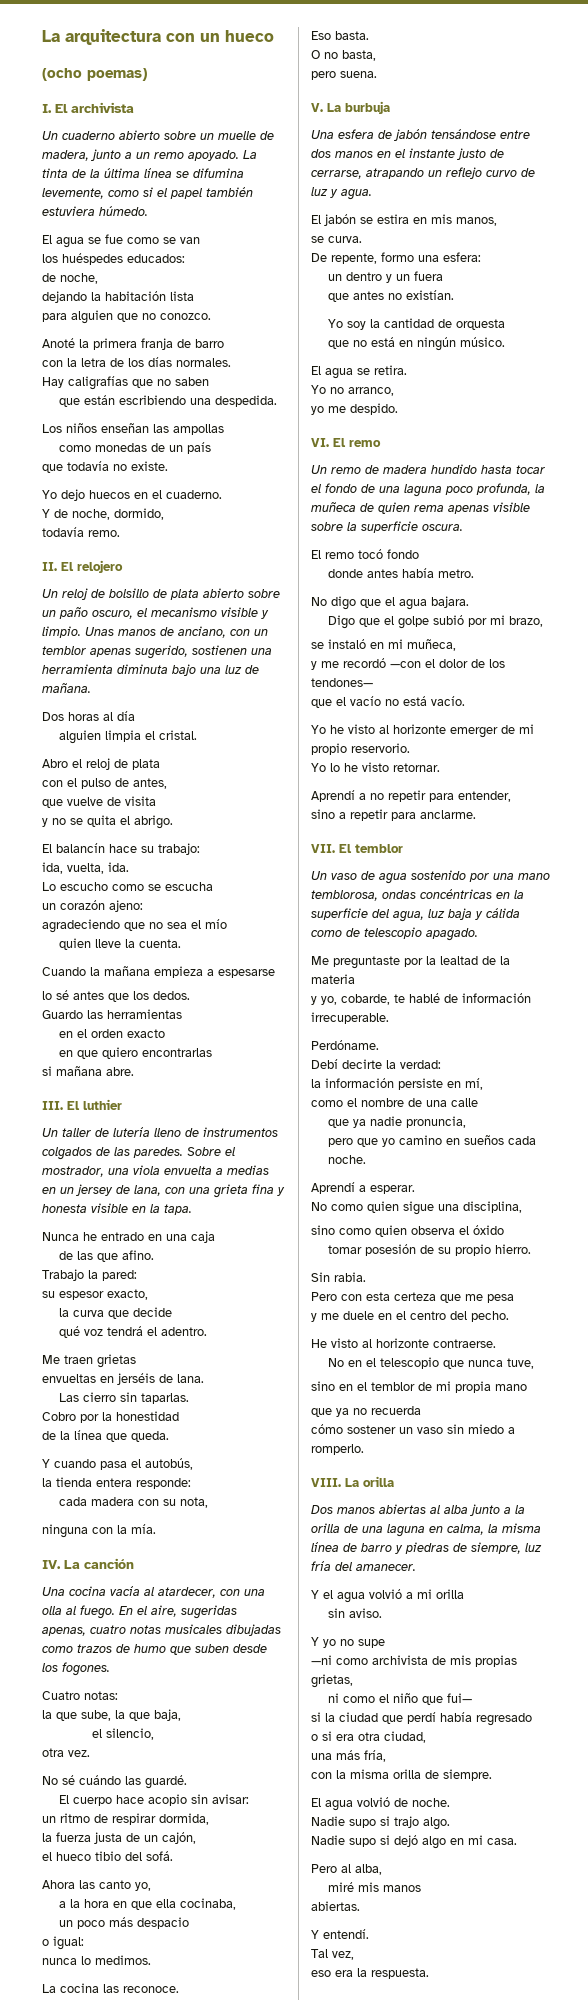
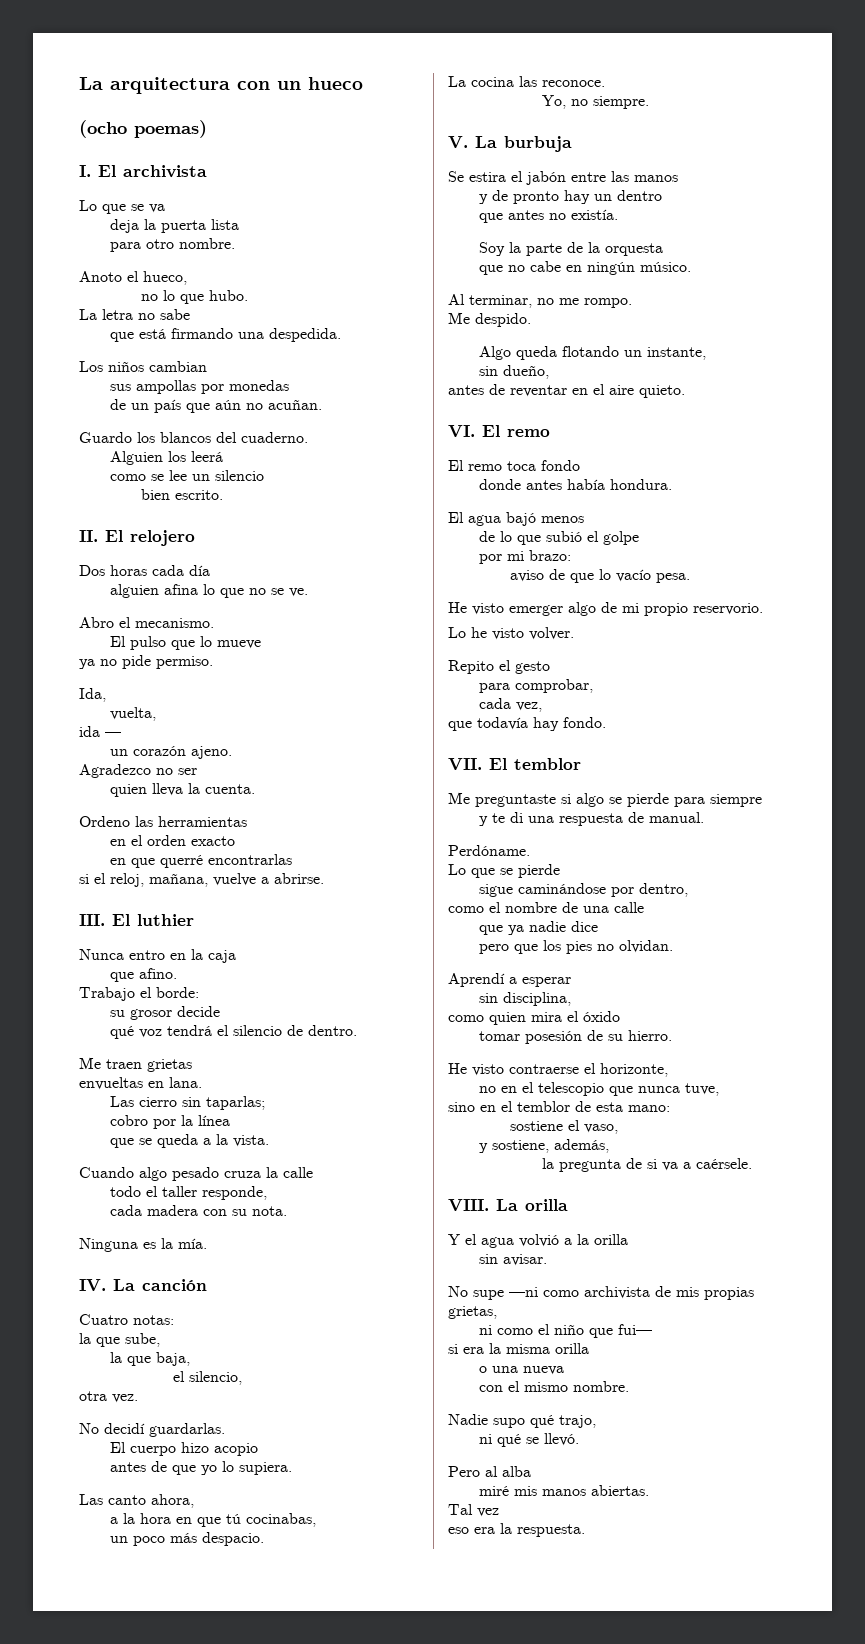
[42,130,274,140] [42,149,257,161] [42,168,244,178] [42,187,253,199] [42,206,148,216] [42,234,200,248] [42,253,185,265] [42,273,98,284] [42,291,194,303] [42,310,211,324] [42,338,224,350] [42,357,231,367] [42,376,209,390] [58,395,186,407] Un cuaderno abierto sobre un muelle de madera, junto a un remo apoyado. La tinta de la última línea se difumina levemente, como si el papel también estuviera húmedo. // El agua se fue como se van // los huéspedes educados: // de noche, // dejando la habitación lista // para alguien que no conozco. // Anoté la primera franja de barro // con la letra de los días normales. // Hay caligrafías que no saben // que están escribiendo -> [79,200,165,214] [110,219,240,233] [110,238,236,252] [79,271,187,285] [141,290,249,304] [79,309,190,320] [110,328,234,342] Lo que se va // deja la puerta lista // para otro nombre. // Anoto el hueco, // no lo que hubo. // La letra no sabe // que está firmando
[101,423,169,433] enseñan las -> [149,361,207,372] [110,384,132,391] cambian // sus
[58,443,147,452] // como monedas -> [201,380,290,394] por monedas //
[42,461,168,473] [42,489,222,501] [42,508,164,520] [42,527,120,537] [42,560,123,573] [42,588,280,600] [42,607,269,619] [42,626,268,638] [42,645,272,659] [42,664,259,676] [42,683,91,693] // que todavía no existe. // Yo dejo huecos en el cuaderno. // Y de noche, dormido, // todavía remo. // II. El relojero // Un reloj de bolsillo de plata abierto sobre un paño oscuro, el mecanismo visible y limpio. Unas manos de anciano, con un temblor apenas sugerido, sostienen una herramienta diminuta bajo una luz de mañana. -> [186,399,323,413] [79,432,308,443] [110,451,224,465] [110,470,265,481] [141,489,224,500] [79,530,195,546] que aún no acuñan. // Guardo los blancos del cuaderno. // Alguien los leerá // como se lee un silencio // bien escrito. // II. El relojero
[103,712,113,721] al -> [152,565,184,576] cada
[104,730,197,742] [42,758,160,770] [42,778,167,789] [42,796,156,808] [42,815,173,829] [42,843,200,855] [42,862,129,874] [42,882,213,891] [42,900,143,912] [42,919,227,933] [58,938,121,950] limpia el cristal. // Abro el reloj de plata // con el pulso de antes, // que vuelve de visita // y no se quita el abrigo. // El balancín hace su trabajo: // ida, vuelta, ida. // Lo escucho como se escucha // un corazón ajeno: // agradeciendo que no sea el mío // quien lleve -> [164,584,309,598] [79,617,214,628] [110,636,262,650] [79,655,213,669] [79,688,106,702] [110,707,157,721] [79,726,121,737] [110,746,233,759] [79,764,197,778] [110,783,184,797] afina lo que no se ve. // Abro el mecanismo. // El pulso que lo mueve // ya no pide permiso. // Ida, // vuelta, // ida — // un corazón ajeno. // Agradezco no ser // quien lleva
[42,966,275,978] [42,990,190,1002] [42,1010,83,1019] Cuando la mañana empieza a espesarse // lo sé antes que los dedos. // Guardo -> [79,816,130,827] Ordeno
[101,1047,138,1059] quiero -> [160,855,204,868] querré
[56,1066,134,1076] [42,1099,122,1110] [42,1127,278,1137] [42,1147,236,1160] [42,1165,269,1177] [42,1184,285,1198] [42,1203,192,1215] [42,1232,187,1241] mañana abre. // III. El luthier // Un taller de lutería lleno de instrumentos colgados de las paredes. Sobre el mostrador, una viola envuelta a medias en un jersey de lana, con una grieta fina y honesta visible en la tapa. // Nunca he entrado en una -> [94,873,324,887] [79,914,194,926] [79,949,203,960] el reloj, mañana, vuelve a abrirse. // III. El luthier // Nunca entro en la
[58,1251,93,1260] de las -> (236, 956) none
[88,1270,137,1281] [42,1289,148,1300] [58,1308,129,1319] la pared: // su espesor exacto, // la curva que -> [140,987,199,998] [110,1009,173,1020] el borde: // su grosor
[160,1327,207,1336] adentro. -> [233,1025,358,1036] silencio de dentro.
[117,1373,173,1385] jerséis de -> (164, 1084) none
[140,1393,189,1404] [42,1411,179,1423] [42,1430,169,1442] [42,1458,193,1470] [42,1477,191,1489] taparlas. // Cobro por la honestidad // de la línea que queda. // Y cuando pasa el autobús, // la tienda entera responde: -> [206,1096,266,1110] [110,1115,231,1129] [110,1134,270,1148] [79,1167,313,1181] [110,1186,268,1200] taparlas; // cobro por la línea // que se queda a la vista. // Cuando algo pesado cruza la calle // todo el taller responde,
[179,1497,208,1508] [42,1524,113,1538] nota, // ninguna con -> [252,1206,288,1216] [79,1238,156,1252] nota. // Ninguna es
[42,1586,265,1598] [42,1605,237,1619] [42,1624,281,1636] [42,1644,267,1655] [42,1662,110,1676] // Una cocina vacía al atardecer, con una olla al fuego. En el aire, sugeridas apenas, cuatro notas musicales dibujadas como trazos de humo que suben desde los fogones. -> (207, 1285) none
(111, 1715) none -> (160, 1340) //
[62,1775,187,1789] sé cuándo las guardé. -> [104,1423,225,1437] decidí guardarlas.
[115,1795,144,1804] hace -> [181,1442,210,1453] hizo
[190,1794,249,1804] [42,1813,209,1825] [42,1832,196,1844] [42,1851,173,1861] [42,1880,151,1891] sin avisar: // un ritmo de respirar dormida, // la fuerza justa de un cajón, // el hueco tibio del sofá. // Ahora las canto yo, -> [110,1461,293,1475] [79,1494,194,1508] // antes de que yo lo supiera. // Las canto ahora,
[155,1898,236,1910] ella cocinaba, -> [226,1513,317,1527] tú cocinabas,
[136,1917,189,1929] [42,1936,84,1950] [42,1955,151,1965] [42,1983,179,1993] [311,31,369,40] [311,50,376,61] [311,71,377,80] [311,101,390,114] [311,129,530,141] [311,148,504,160] [311,167,535,179] [311,187,372,200] [311,214,497,226] [311,236,362,243] [311,252,481,264] despacio // o igual: // nunca lo medimos. // La cocina las reconoce. // Eso basta. // O no basta, // pero suena. // V. La burbuja // Una esfera de jabón tensándose entre dos manos en el instante justo de cerrarse, atrapando un reflejo curvo de luz y agua. // El jabón se estira en mis manos, // se curva. // De repente, formo una esfera: // -> [202,1532,265,1546] [448,76,605,87] [541,95,649,109] [448,136,572,152] [448,171,678,185] [479,190,591,204] despacio. // La cocina las reconoce. // Yo, no siempre. // V. La burbuja // Se estira el jabón entre las manos // y de pronto hay
[385,271,443,283] y un fuera -> (663, 195) none
[405,290,454,300] [327,318,452,330] existían. // Yo soy la cantidad de -> [571,209,619,220] [479,242,601,256] existía. // Soy la parte de la
[370,337,395,347] está -> [530,261,562,272] cabe
[311,365,407,379] [311,385,394,396] [311,403,398,415] [311,438,381,447] [311,464,545,474] [311,483,545,497] [311,502,530,514] [311,521,463,533] [311,549,383,559] El agua se retira. // Yo no arranco, // yo me despido. // VI. El remo // Un remo de madera hundido hasta tocar el fondo de una laguna poco profunda, la muñeca de quien rema apenas visible sobre la superficie oscura. // El remo tocó -> [448,294,632,308] [448,312,531,327] [479,346,707,360] [479,365,550,379] [448,384,685,398] [448,425,550,437] [448,460,536,471] Al terminar, no me rompo. // Me despido. // Algo queda flotando un instante, // sin dueño, // antes de reventar en el aire quieto. // VI. El remo // El remo toca
[437,569,474,578] [311,596,469,610] [327,615,380,629] metro. // No digo que el agua bajara. // Digo que -> [610,479,673,490] [448,512,584,526] [479,531,583,545] hondura. // El agua bajó menos // de lo que subió
[432,615,464,625] subió -> (640, 538) //
[508,616,543,627] [311,639,456,651] [311,658,505,670] [311,678,373,687] [311,696,465,708] [311,724,534,738] [311,743,410,755] [311,762,440,772] [311,790,511,802] [311,809,476,821] [311,844,403,853] [311,870,550,884] [311,889,524,901] [311,908,520,922] [311,927,478,941] [311,956,510,969] [311,974,355,984] [311,993,531,1005] [311,1012,389,1024] [311,1040,379,1050] [311,1059,441,1069] [311,1078,483,1090] brazo, // se instaló en mi muñeca, // y me recordó —con el dolor de los tendones— // que el vacío no está vacío. // Yo he visto al horizonte emerger de mi propio reservorio. // Yo lo he visto retornar. // Aprendí a no repetir para entender, // sino a repetir para anclarme. // VII. El temblor // Un vaso de agua sostenido por una mano temblorosa, ondas concéntricas en la superficie del agua, luz baja y cálida como de telescopio apagado. // Me preguntaste por la lealtad de la materia // y yo, cobarde, te hablé de información irrecuperable. // Perdóname. // Debí decirte la verdad: // la información persiste en mí, -> [529,550,572,561] [510,569,691,583] [448,602,763,616] [448,627,574,640] [448,660,550,674] [479,679,594,693] [479,698,543,712] [448,717,606,731] [448,758,581,770] [448,792,762,807] [479,812,705,826] [448,845,530,856] [448,864,560,878] [479,883,689,897] brazo: // aviso de que lo vacío pesa. // He visto emerger algo de mi propio reservorio. // Lo he visto volver. // Repito el gesto // para comprobar, // cada vez, // que todavía hay fondo. // VII. El temblor // Me preguntaste si algo se pierde para siempre // y te di una respuesta de manual. // Perdóname. // Lo que se pierde // sigue caminándose por dentro,
[405,1116,466,1128] pronuncia, -> [571,921,599,932] dice
[381,1135,536,1147] [327,1155,366,1164] [311,1182,415,1194] [311,1201,522,1215] [311,1225,455,1237] yo camino en sueños cada noche. // Aprendí a esperar. // No como quien sigue una disciplina, // sino como quien observa -> [543,940,674,954] [448,973,571,987] [479,992,572,1006] [448,1012,562,1025] los pies no olvidan. // Aprendí a esperar // sin disciplina, // como quien mira
[454,1244,491,1256] propio -> (624, 1037) none
[311,1272,366,1282] [311,1292,514,1303] [311,1311,509,1322] [311,1338,496,1348] [327,1358,344,1367] Sin rabia. // Pero con esta certeza que me pesa // y me duele en el centro del pecho. // He visto al horizonte contraerse. // No -> [448,1063,668,1077] [479,1086,497,1093] He visto contraerse el horizonte, // no
[436,1381,527,1393] [311,1406,421,1417] [311,1424,515,1434] [311,1444,364,1455] [311,1476,394,1487] [311,1504,525,1516] [311,1523,541,1537] [311,1542,542,1554] [311,1561,416,1571] mi propia mano // que ya no recuerda // cómo sostener un vaso sin miedo a romperlo. // VIII. La orilla // Dos manos abiertas al alba junto a la orilla de una laguna en calma, la misma línea de barro y piedras de siempre, luz fría del amanecer. -> [596,1102,670,1112] [510,1120,619,1134] [479,1139,610,1153] [541,1158,752,1172] [448,1199,568,1211] esta mano: // sostiene el vaso, // y sostiene, además, // la pregunta de si va a caérsele. // VIII. La orilla
[417,1589,432,1599] mi -> [577,1234,589,1245] la
[348,1608,382,1618] [311,1637,354,1648] aviso. // Y yo no -> [503,1254,548,1266] [448,1286,468,1297] avisar. // No
(385, 1643) // -> (504, 1295) none
[325,1712,532,1726] [311,1731,426,1743] [311,1750,386,1762] [311,1769,492,1781] [311,1797,450,1811] [311,1816,450,1830] [311,1835,517,1849] la ciudad que perdí había regresado // o si era otra ciudad, // una más fría, // con la misma orilla de siempre. // El agua volvió de noche. // Nadie supo si trajo algo. // Nadie supo si dejó algo en mi casa. -> [463,1343,589,1354] [479,1366,565,1375] [479,1381,630,1392] [448,1414,596,1428] [479,1433,580,1447] era la misma orilla // o una nueva // con el mismo nombre. // Nadie supo qué trajo, // ni qué se llevó.
[355,1864,382,1875] alba, -> [502,1466,531,1477] alba
(421, 1888) // -> (587, 1492) none
[311,1929,369,1939] // Y entendí. -> (650, 1490) none
[332,1951,354,1960] vez, -> [477,1508,499,1517] vez

